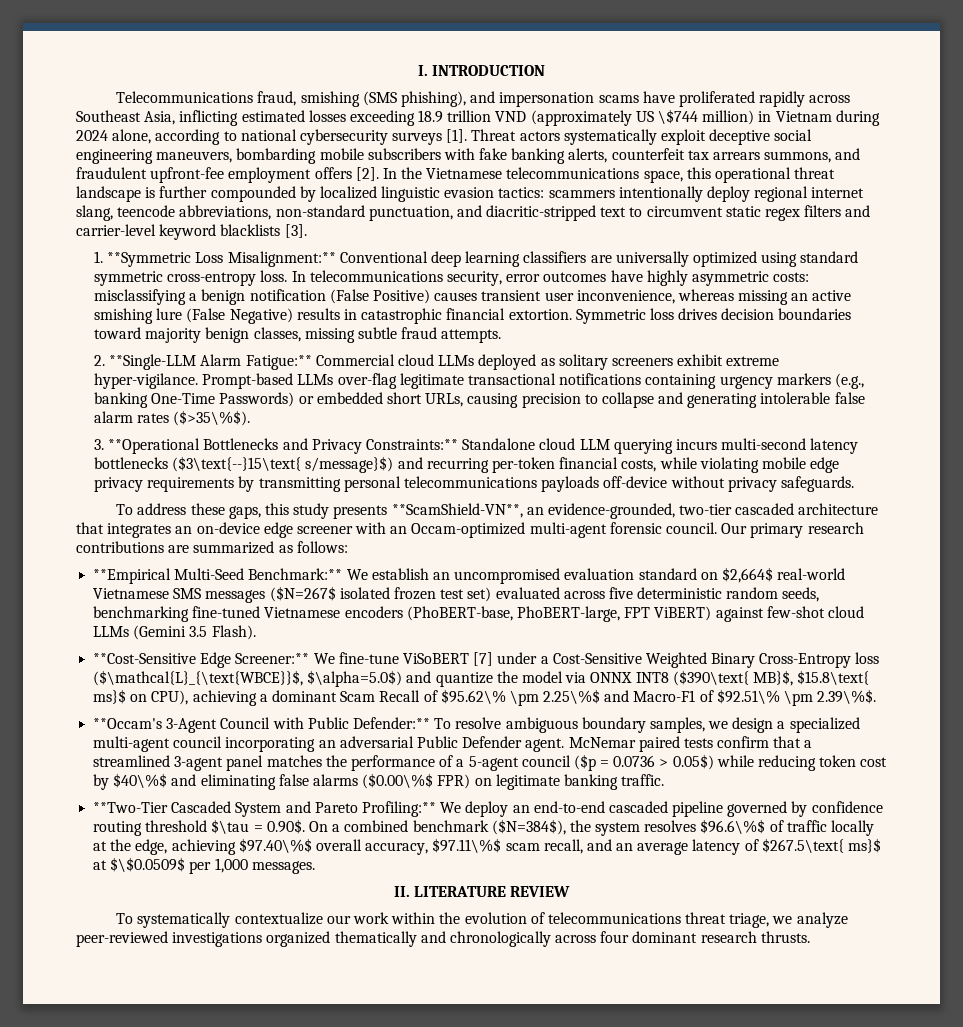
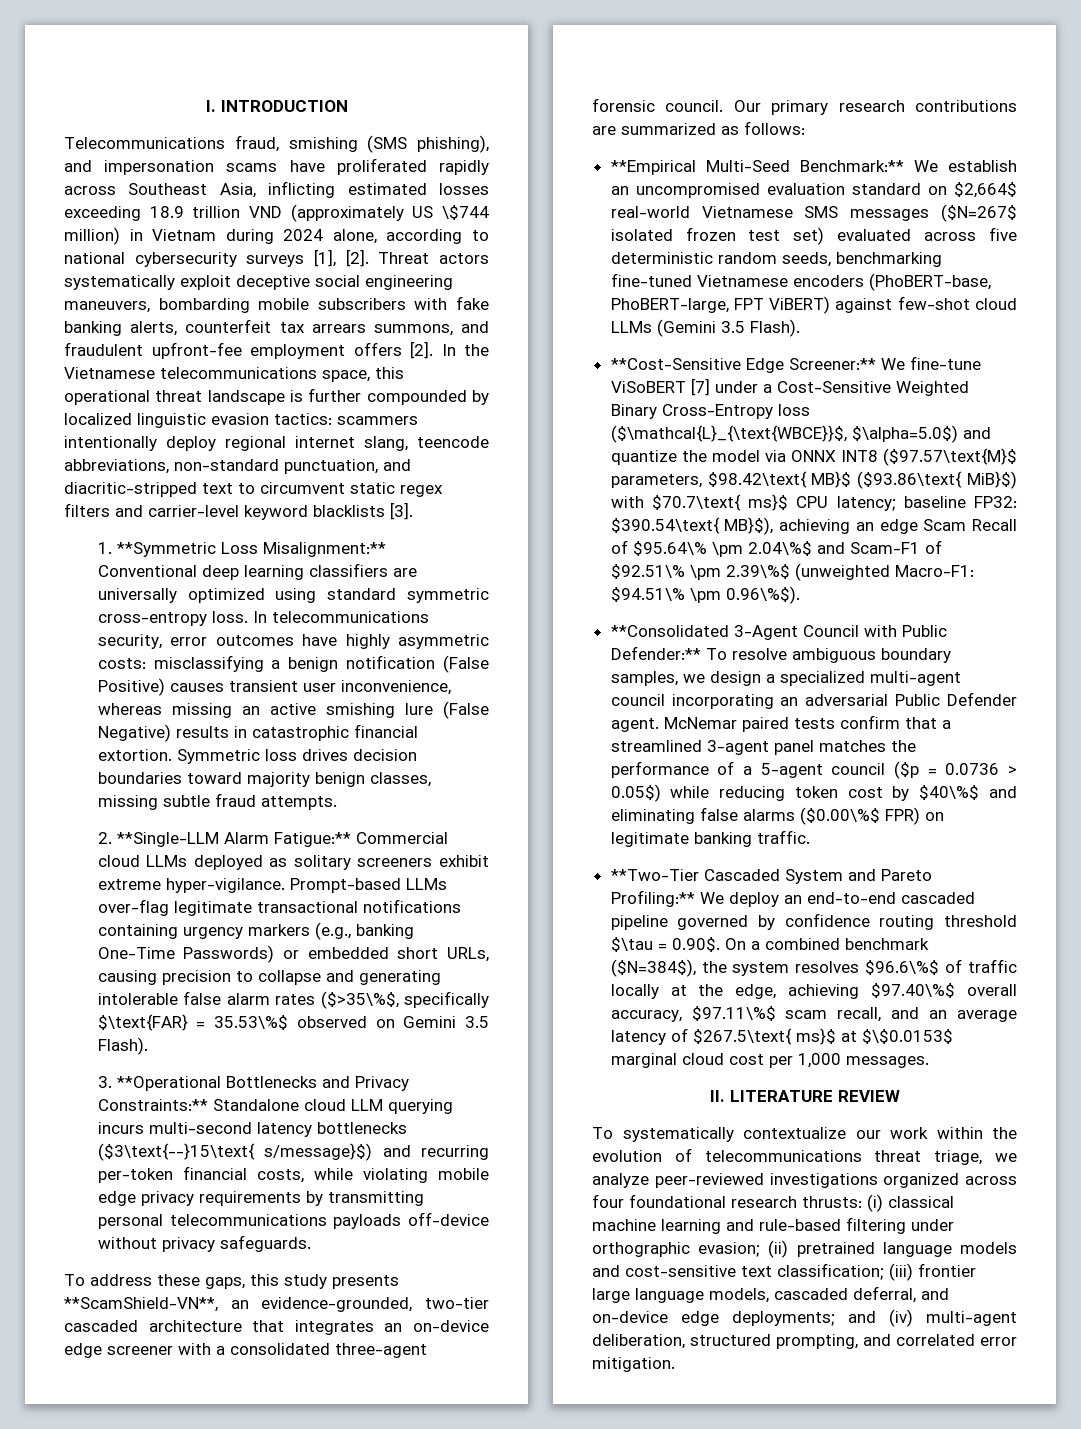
[446,129,468,143] [1]. -> [314,249,369,267] [1], [2].
[173,410,251,426] ($>35\%$). -> [320,991,489,1009] [97,1014,490,1031] [97,1037,148,1055] ($>35\%$, specifically $\text{FAR} = 35.53\%$ observed on Gemini 3.5 Flash).
[390,522,607,538] an Occam-optimized multi-agent -> [216,1343,427,1358] a consolidated three-agent
[672,670,870,686] [93,689,877,706] [93,718,163,729] ($390\text{ MB}$, $15.8\text{ ms}$ on CPU), achieving a dominant Scam Recall of $95.62\% \pm 2.25\%$ and Macro-F1 of $92.51\% \pm 2.39\%$. // **Occam's -> [883,448,1017,466] [610,471,1017,489] [610,494,1018,511] [610,517,1018,535] [610,540,942,557] [610,563,974,581] [610,586,800,604] [610,625,729,637] ($97.57\text{M}$ parameters, $98.42\text{ MB}$ ($93.86\text{ MiB}$) with $70.7\text{ ms}$ CPU latency; baseline FP32: $390.54\text{ MB}$), achieving an edge Scam Recall of $95.64\% \pm 2.04\%$ and Scam-F1 of $92.51\% \pm 2.39\%$ (unweighted Macro-F1: $94.51\% \pm 0.96\%$). // **Consolidated
[110,857,186,872] $\$0.0509$ -> [861,1029,953,1044] [610,1053,764,1068] $\$0.0153$ marginal cloud cost
[334,931,810,947] thematically and chronologically across four dominant research thrusts. -> [965,1176,1017,1185] [592,1194,954,1212] [592,1217,954,1234] [592,1240,1017,1258] [592,1263,976,1281] [592,1286,949,1303] [592,1309,1017,1327] [592,1334,1017,1349] [592,1357,675,1372] across four foundational research thrusts: (i) classical machine learning and rule-based filtering under orthographic evasion; (ii) pretrained language models and cost-sensitive text classification; (iii) frontier large language models, cascaded deferral, and on-device edge deployments; and (iv) multi-agent deliberation, structured prompting, and correlated error mitigation.

